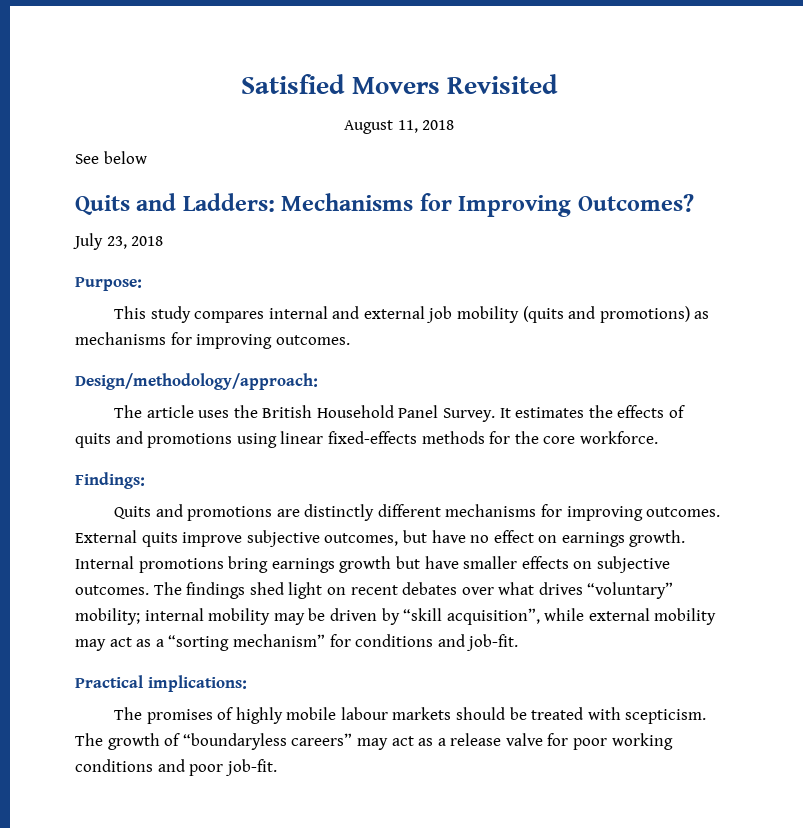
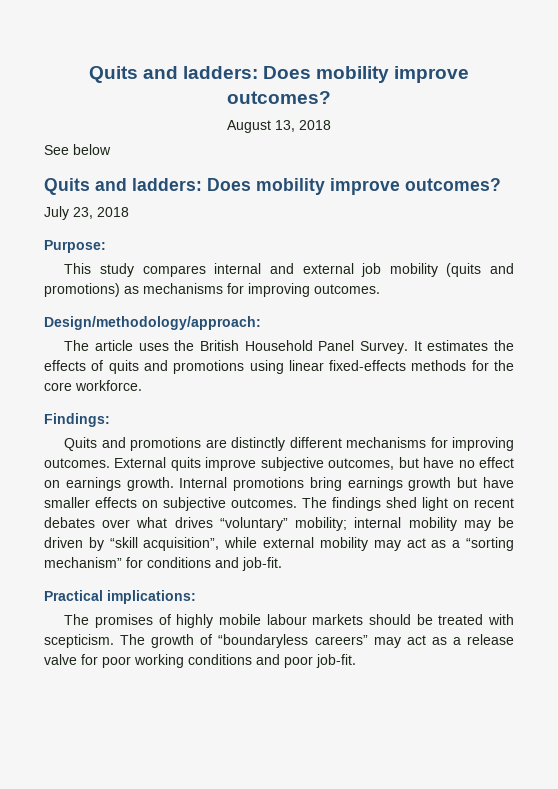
[241,74,558,94] Satisfied Movers Revisited -> [88,66,470,83] [227,91,331,104] Quits and ladders: Does mobility improve outcomes?
[397,120,418,133] 11, -> [275,120,295,132] 13,
[182,193,694,217] Ladders: Mechanisms for Improving Outcomes? -> [132,178,501,195] ladders: Does mobility improve outcomes?

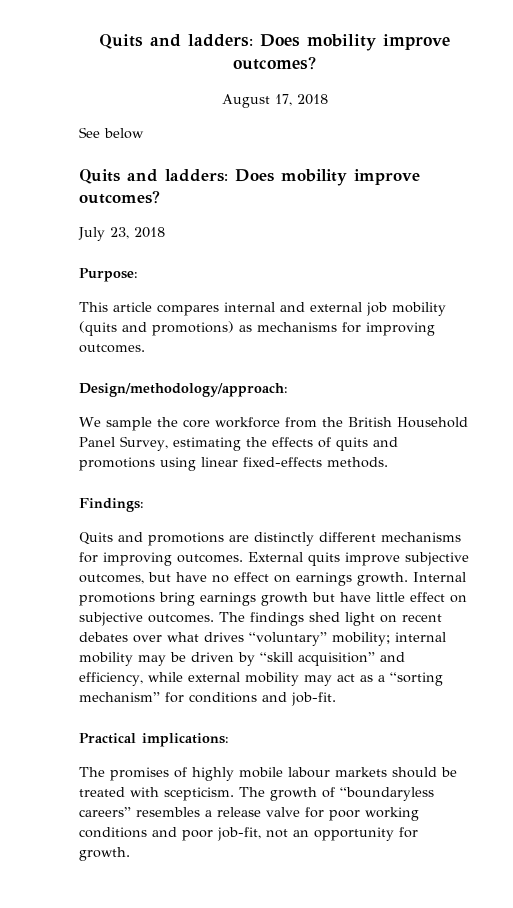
[275,120,295,132] 13, -> [274,94,292,106] 17,
[100,263,135,277] study -> [113,302,152,312] article
[64,340,169,351] The article uses -> [79,417,317,431] We sample the core workforce from
[360,340,489,354] Survey. It estimates -> [120,436,241,451] Survey, estimating
[411,360,514,371] [44,380,142,391] methods for the core workforce. -> [327,457,388,468] methods.
[44,497,137,508] smaller effects -> [376,592,445,602] little effect
[143,537,220,551] acquisition”, -> [298,652,405,666] [79,672,143,686] acquisition” and efficiency,
[373,635,447,648] may act as -> [136,807,200,817] resembles
[316,654,356,668] job-fit. -> [217,827,418,841] [79,847,130,861] job-fit, not an opportunity for growth.

